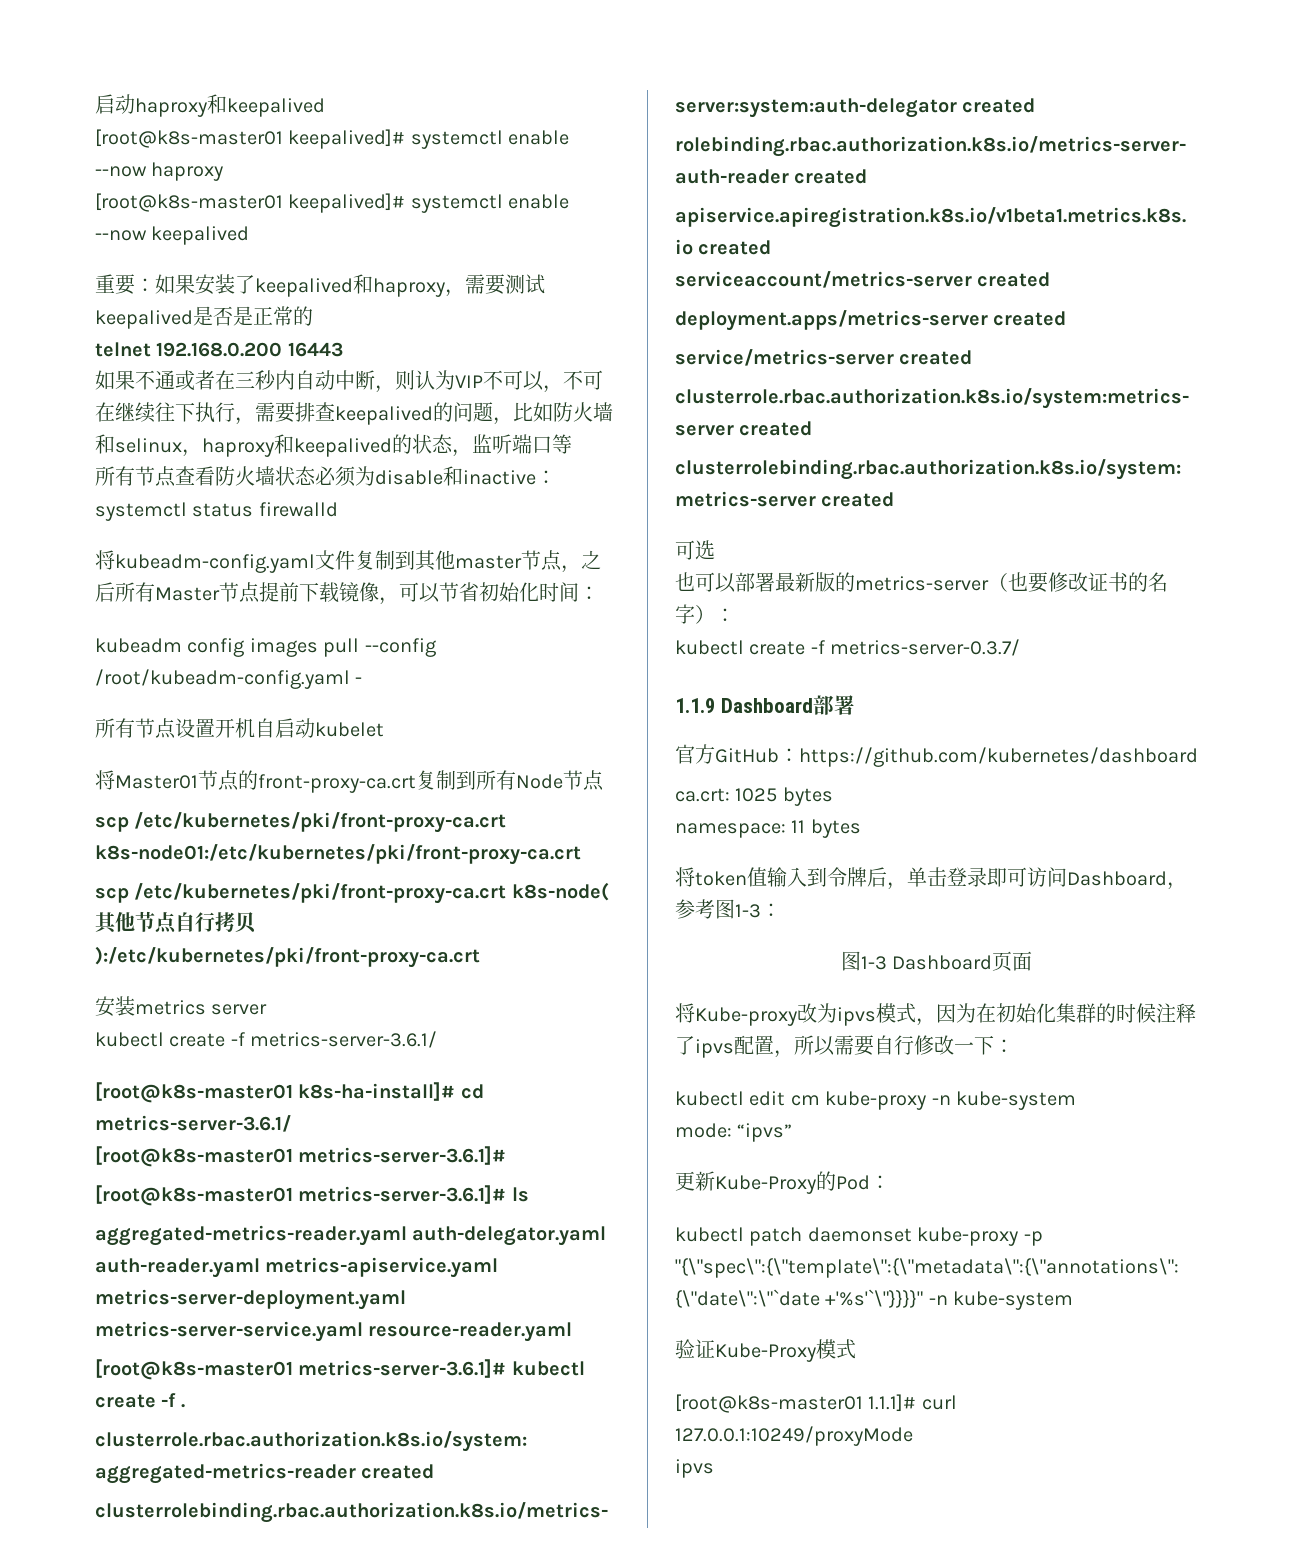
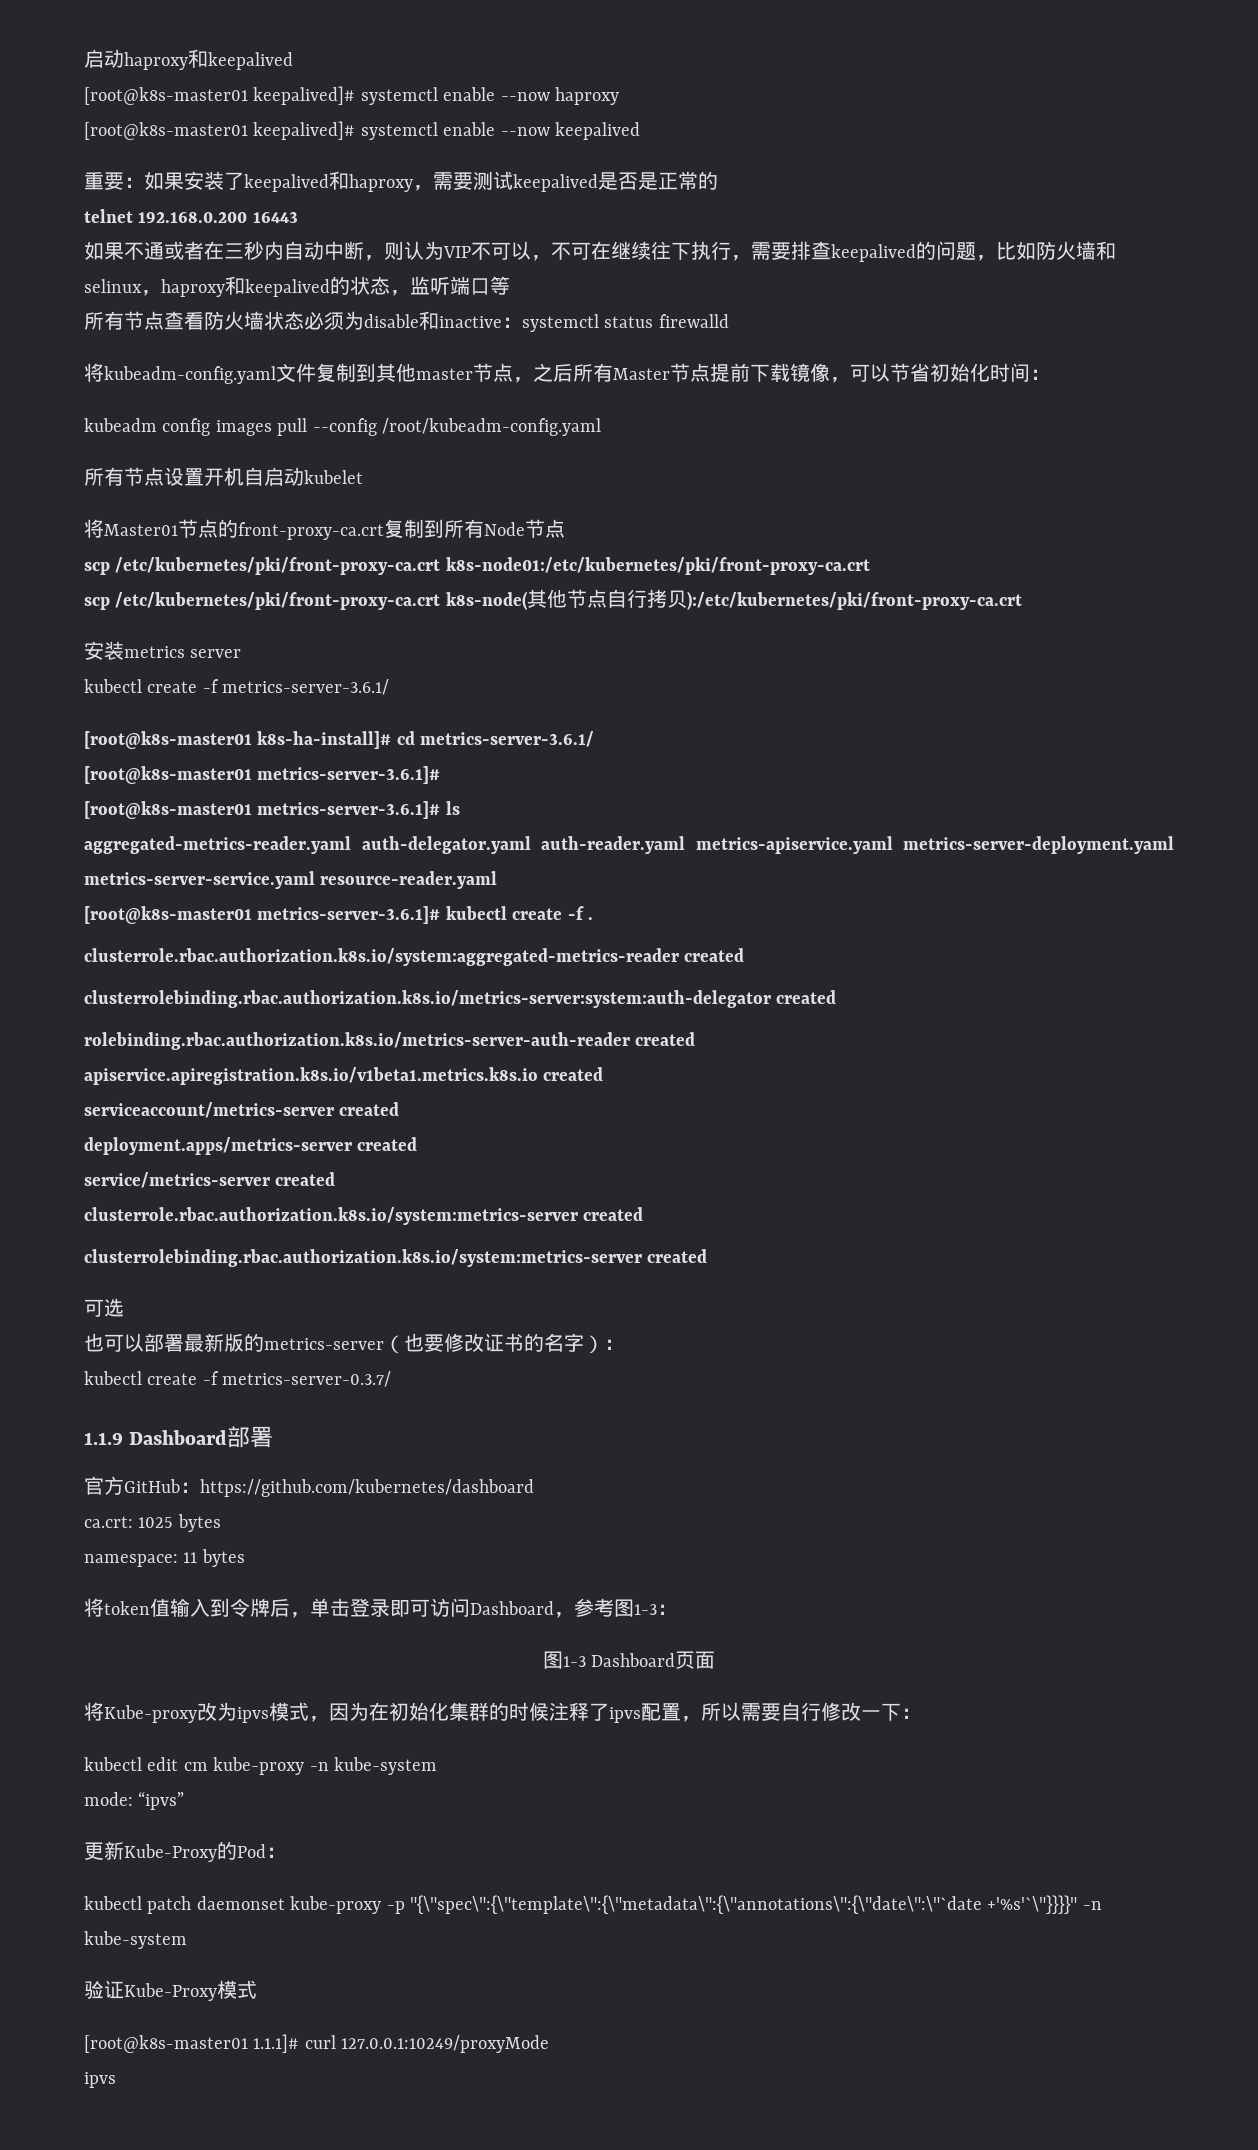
[355,677,363,684] - -> (601, 427) none

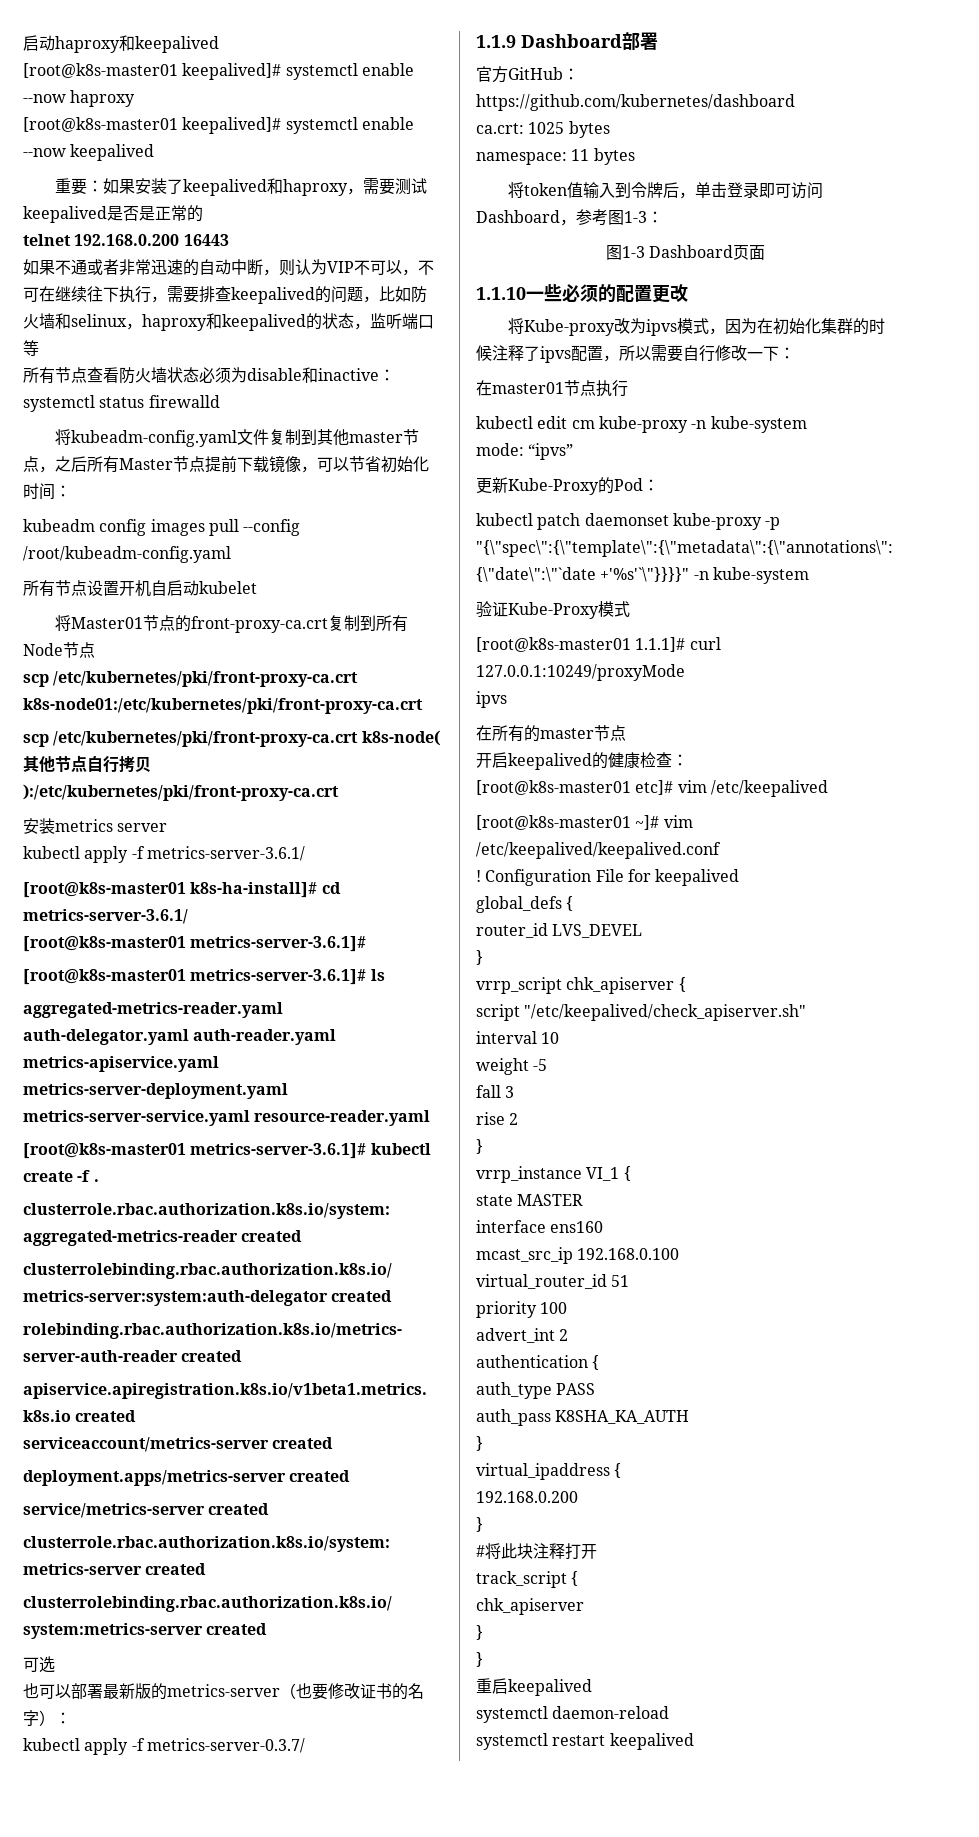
[204,241,284,260] 在三秒内 -> [119,259,199,276] 非常迅速的
[147,681,198,693] create -> [84,846,129,863] apply
[147,1373,198,1385] create -> [84,1738,129,1755] apply
(716, 1660) none -> [476,284,688,303] // 1.1.10一些必须的配置更改
(921, 1713) none -> [476,380,628,397] // 在master01节点执行
(116, 2080) none -> [476,725,626,742] [476,752,688,770] [476,780,828,797] [476,815,693,830] [476,842,721,859] [476,869,740,886] [476,896,574,913] [476,923,643,938] [476,950,483,965] [476,977,686,994] [476,1004,807,1021] [476,1031,560,1044] [476,1058,548,1075] [476,1085,515,1098] [476,1112,519,1125] [476,1139,483,1154] [476,1166,631,1183] [476,1194,584,1206] [476,1220,604,1233] [476,1247,680,1264] [476,1274,630,1289] [476,1301,568,1318] [476,1328,569,1343] [476,1355,600,1370] [476,1382,596,1399] [476,1409,690,1426] [476,1436,483,1451] [476,1463,622,1480] [476,1491,578,1503] [476,1517,483,1532] [476,1543,597,1559] [476,1571,579,1588] [476,1598,584,1615] [476,1625,483,1640] [476,1652,483,1667] [476,1678,592,1696] [476,1706,670,1723] [476,1733,694,1750] // 在所有的master节点 // 开启keepalived的健康检查： // [root@k8s-master01 etc]# vim /etc/keepalived // [root@k8s-master01 ~]# vim /etc/keepalived/keepalived.conf // ! Configuration File for keepalived // global_defs { // router_id LVS_DEVEL // } // vrrp_script chk_apiserver { // script "/etc/keepalived/check_apiserver.sh" // interval 10 // weight -5 // fall 3 // rise 2 // } // vrrp_instance VI_1 { // state MASTER // interface ens160 // mcast_src_ip 192.168.0.100 // virtual_router_id 51 // priority 100 // advert_int 2 // authentication { // auth_type PASS // auth_pass K8SHA_KA_AUTH // } // virtual_ipaddress { // 192.168.0.200 // } // #将此块注释打开 // track_script { // chk_apiserver // } // } // 重启keepalived // systemctl daemon-reload // systemctl restart keepalived

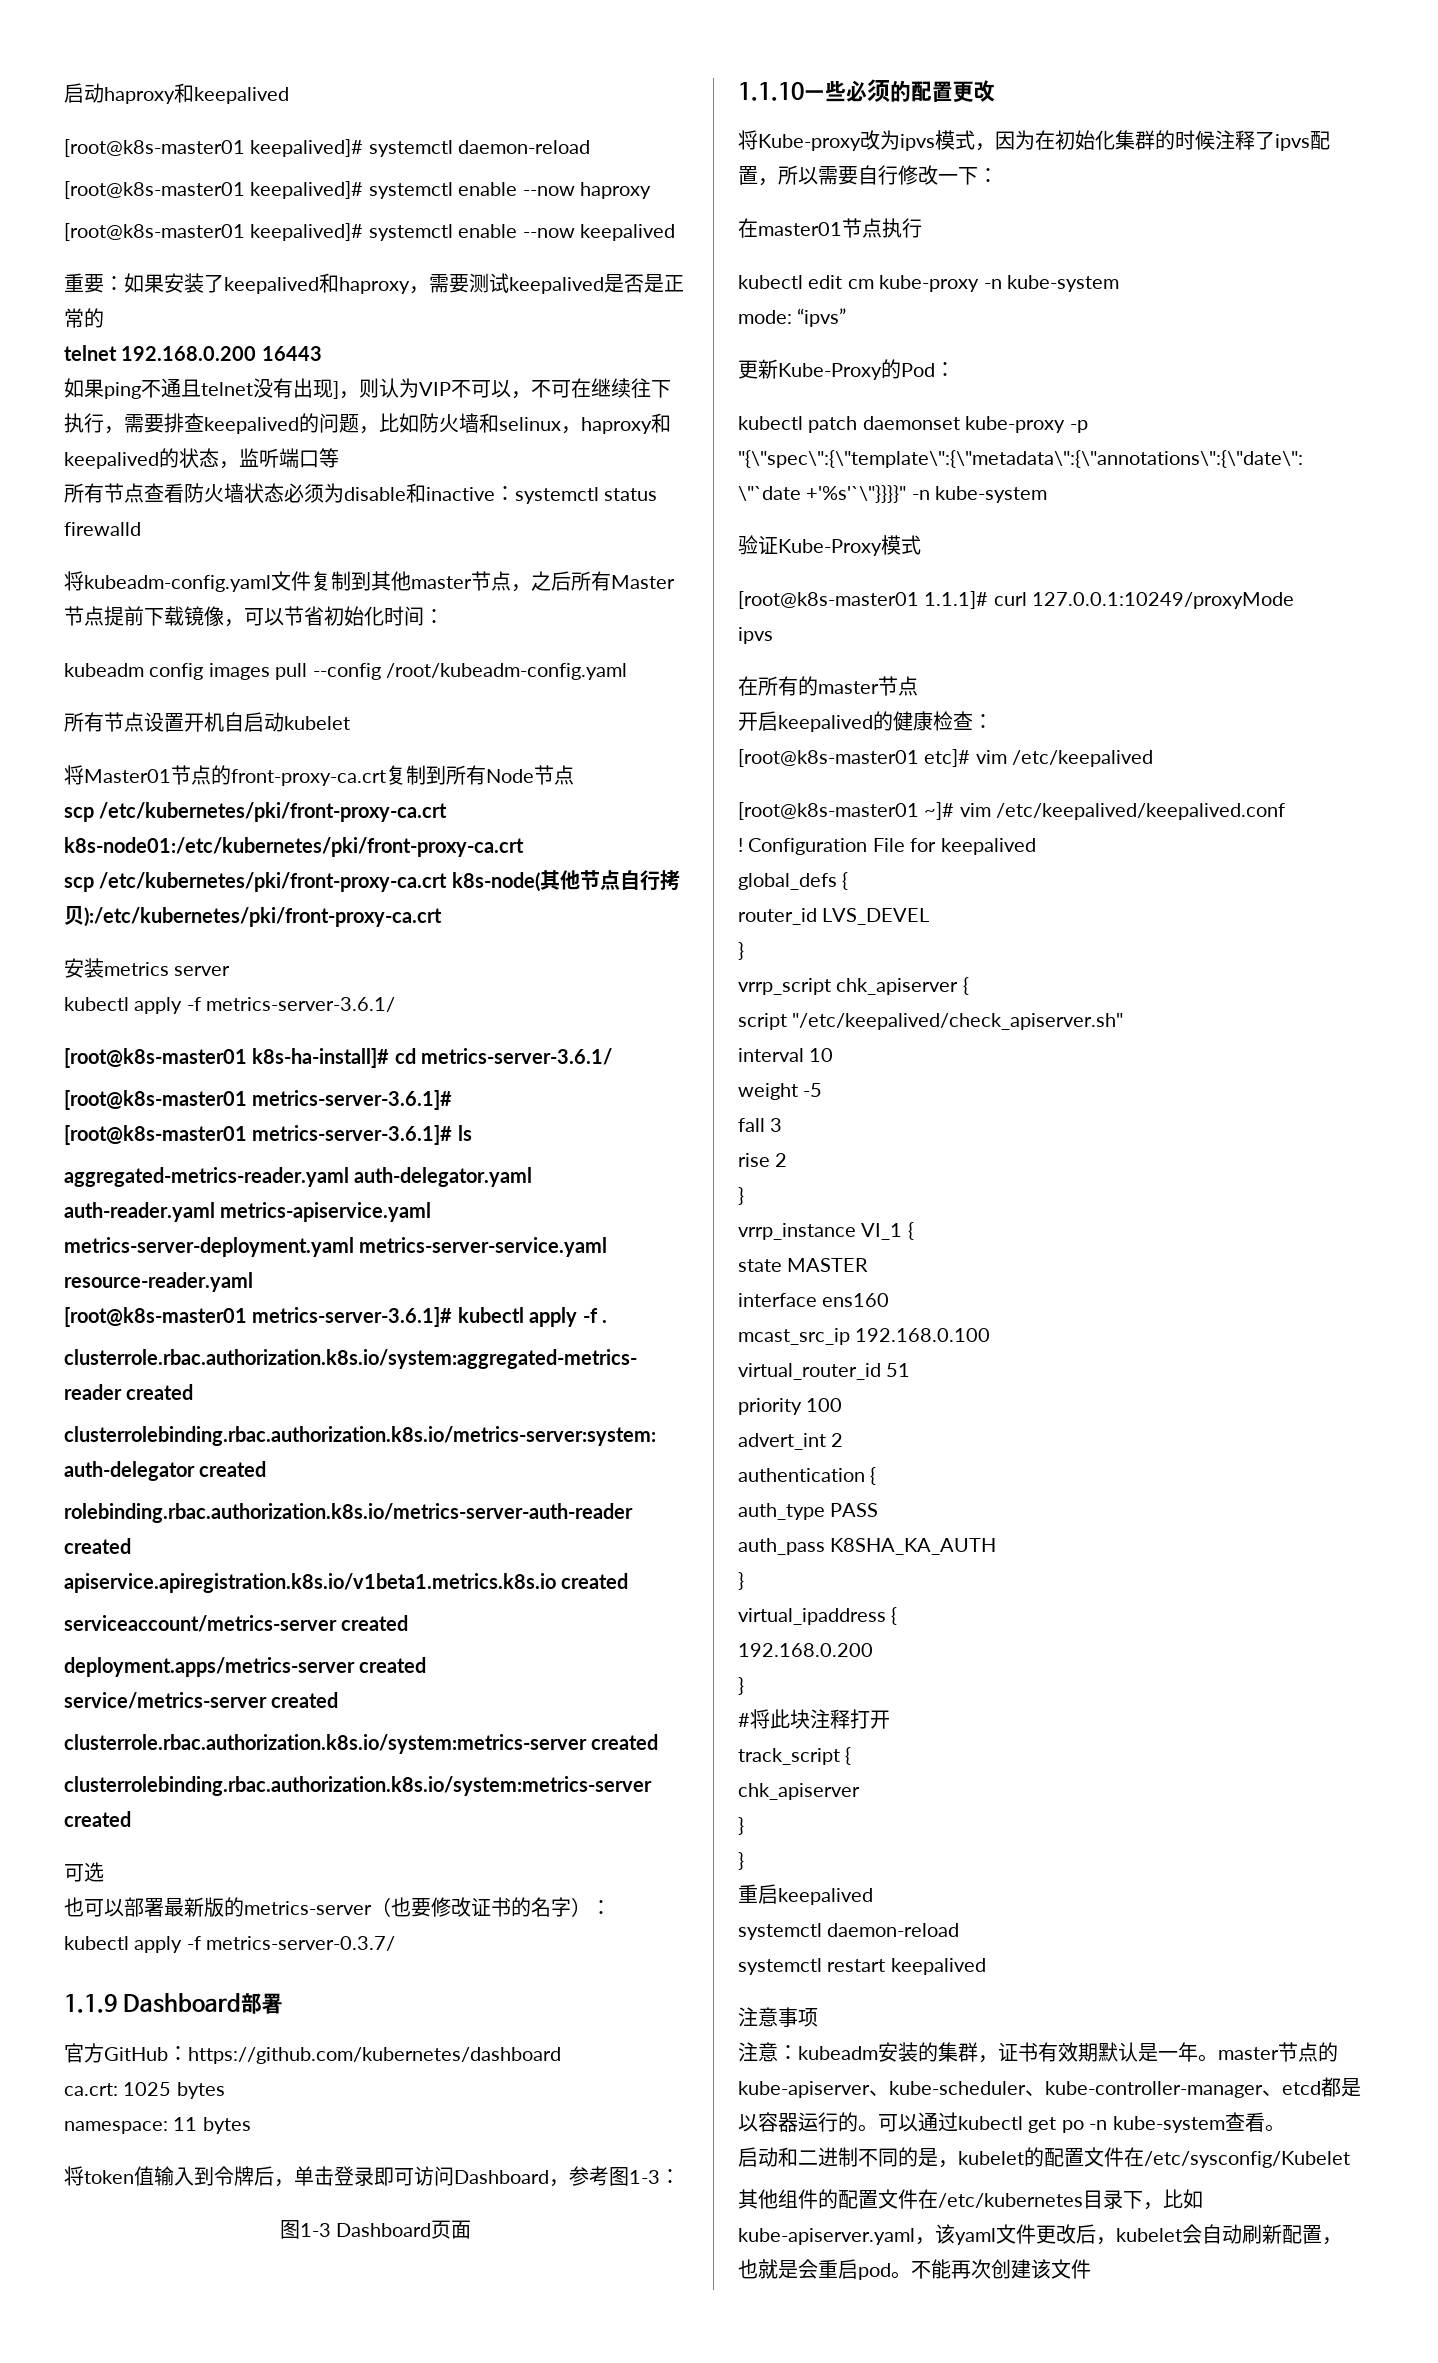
(219, 44) none -> [64,139,591,157] // [root@k8s-master01 keepalived]# systemctl daemon-reload
[55,259,263,276] 不通或者非常迅速的自动中断 -> [104,378,339,399] ping不通且telnet没有出现]
[23,1171,73,1182] create -> [529,1307,578,1327] apply
(694, 1741) none -> [738,2007,818,2027] [738,2042,1338,2063] [738,2077,1361,2098] [738,2112,1285,2133] [738,2147,1350,2168] [738,2189,1203,2210] [738,2224,1342,2245] [738,2259,1091,2280] // 注意事项 // 注意：kubeadm安装的集群，证书有效期默认是一年。master节点的kube-apiserver、kube-scheduler、kube-controller-manager、etcd都是以容器运行的。可以通过kubectl get po -n kube-system查看。 // 启动和二进制不同的是，kubelet的配置文件在/etc/sysconfig/Kubelet // 其他组件的配置文件在/etc/kubernetes目录下，比如kube-apiserver.yaml，该yaml文件更改后，kubelet会自动刷新配置，也就是会重启pod。不能再次创建该文件

